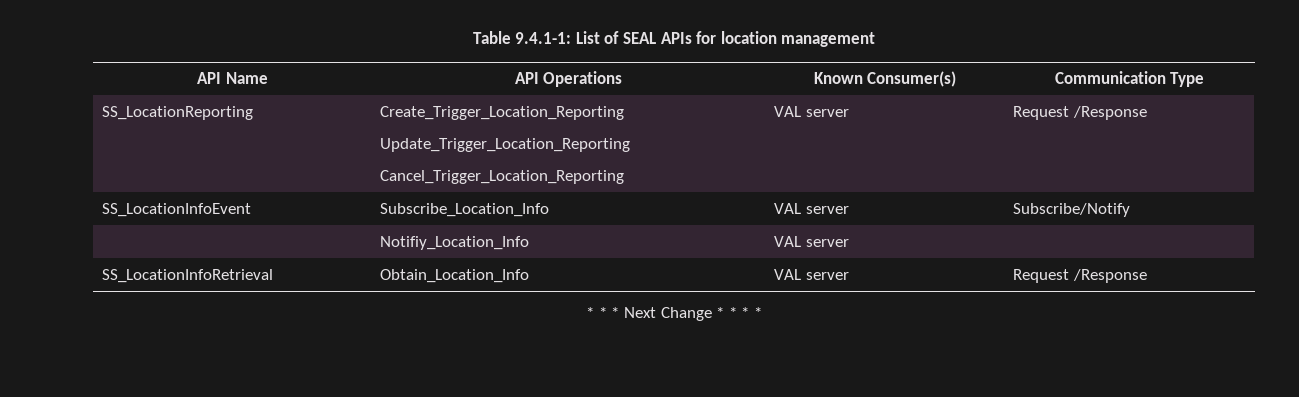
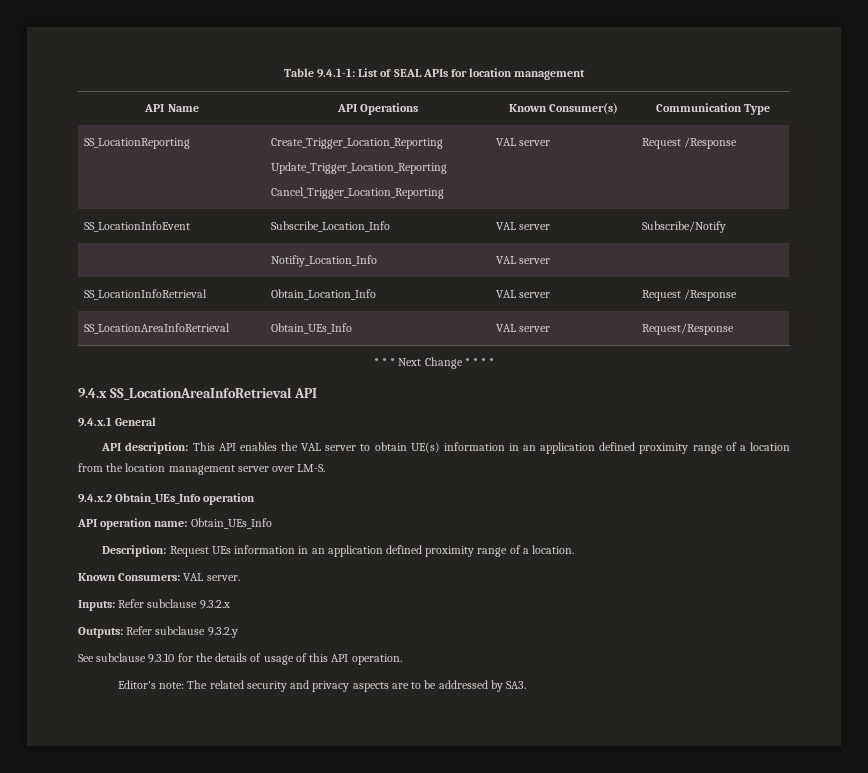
(1147, 276) none -> [84,323,231,334] [271,323,353,334] [496,324,551,332] [642,323,735,335] // SS_LocationAreaInfoRetrieval | Obtain_UEs_Info | VAL server | Request/Response
(762, 312) none -> [78,387,317,400] [78,417,157,427] [101,442,790,454] [78,463,326,475] [78,493,256,505] [77,518,272,530] [102,545,575,557] [78,573,240,581] [78,599,230,611] [78,626,238,638] [78,653,402,665] [117,680,527,692] // 9.4.x SS_LocationAreaInfoRetrieval API // 9.4.x.1 General // API description: This API enables the VAL server to obtain UE(s) information in an application defined proximity range of a location from the location management server over LM-S. // 9.4.x.2 Obtain_UEs_Info operation // API operation name: Obtain_UEs_Info // Description: Request UEs information in an application defined proximity range of a location. // Known Consumers: VAL server. // Inputs: Refer subclause 9.3.2.x // Outputs: Refer subclause 9.3.2.y // See subclause 9.3.10 for the details of usage of this API operation. // Editor's note: The related security and privacy aspects are to be addressed by SA3.

